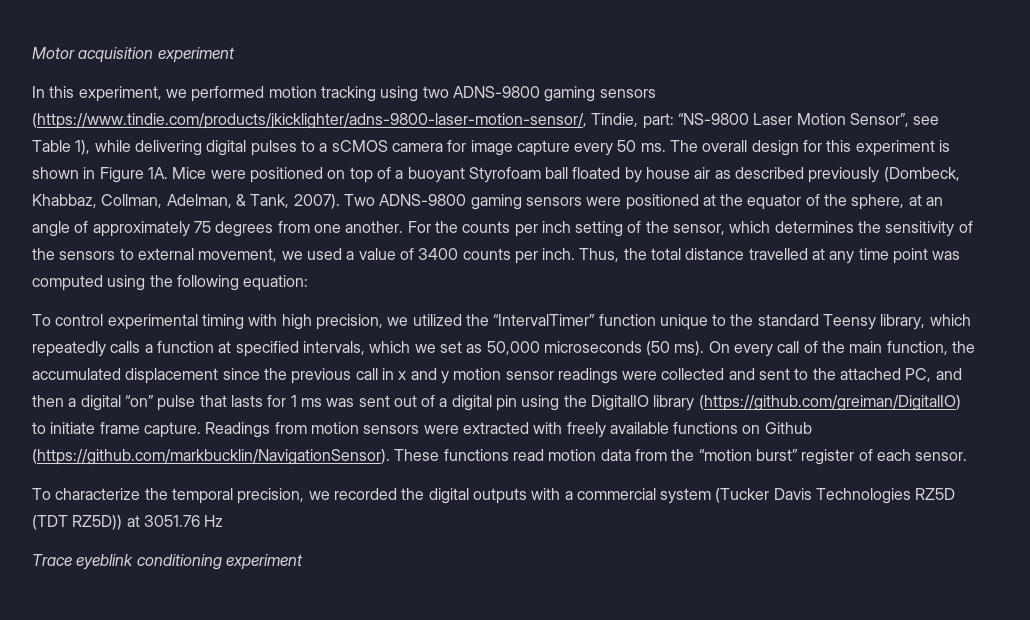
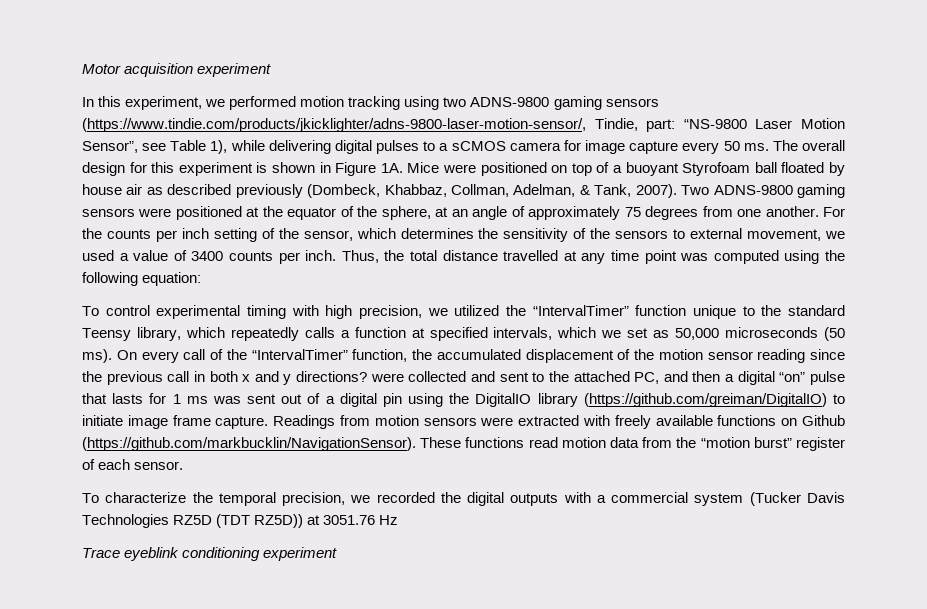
[849,341,883,353] main -> [251,349,348,360] “IntervalTimer”
(219, 376) none -> [617,349,806,363] of the motion sensor reading
(394, 374) none -> [209,371,238,382] both
[453,368,618,384] motion sensor readings -> [296,371,368,382] directions?
(96, 428) none -> [127,415,168,429] image

